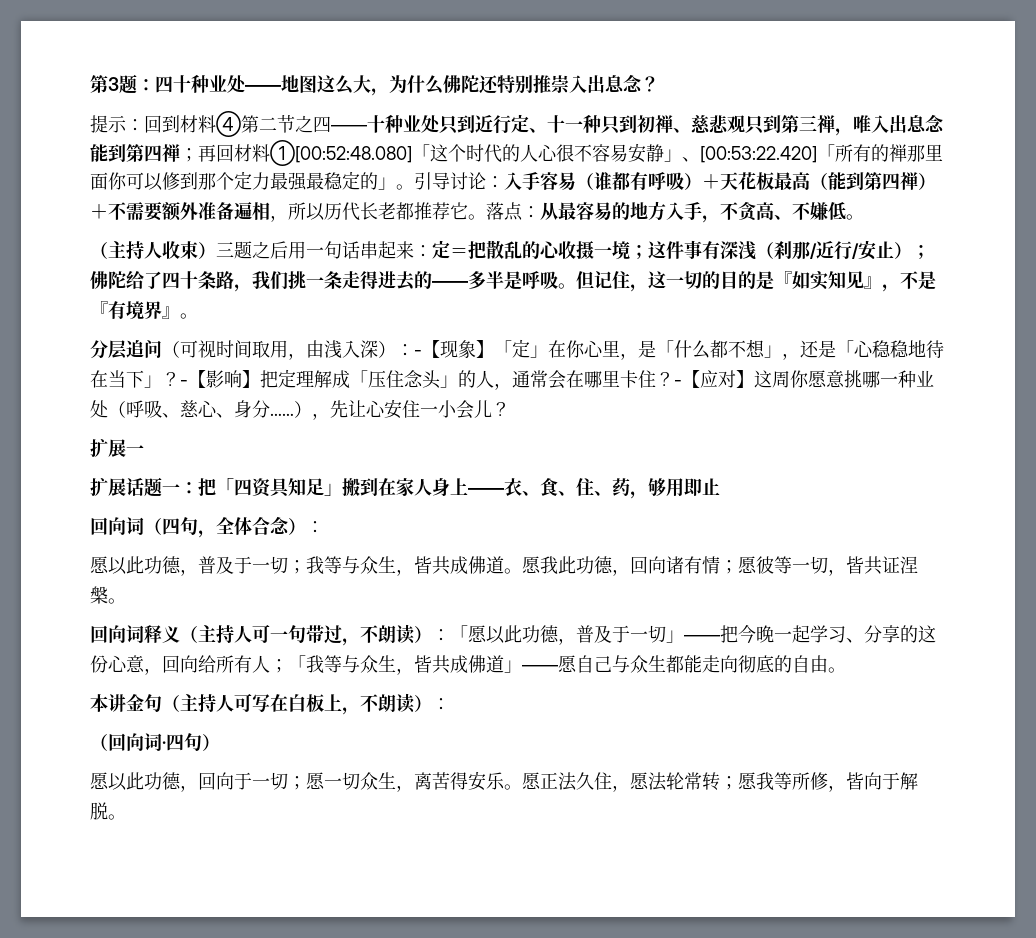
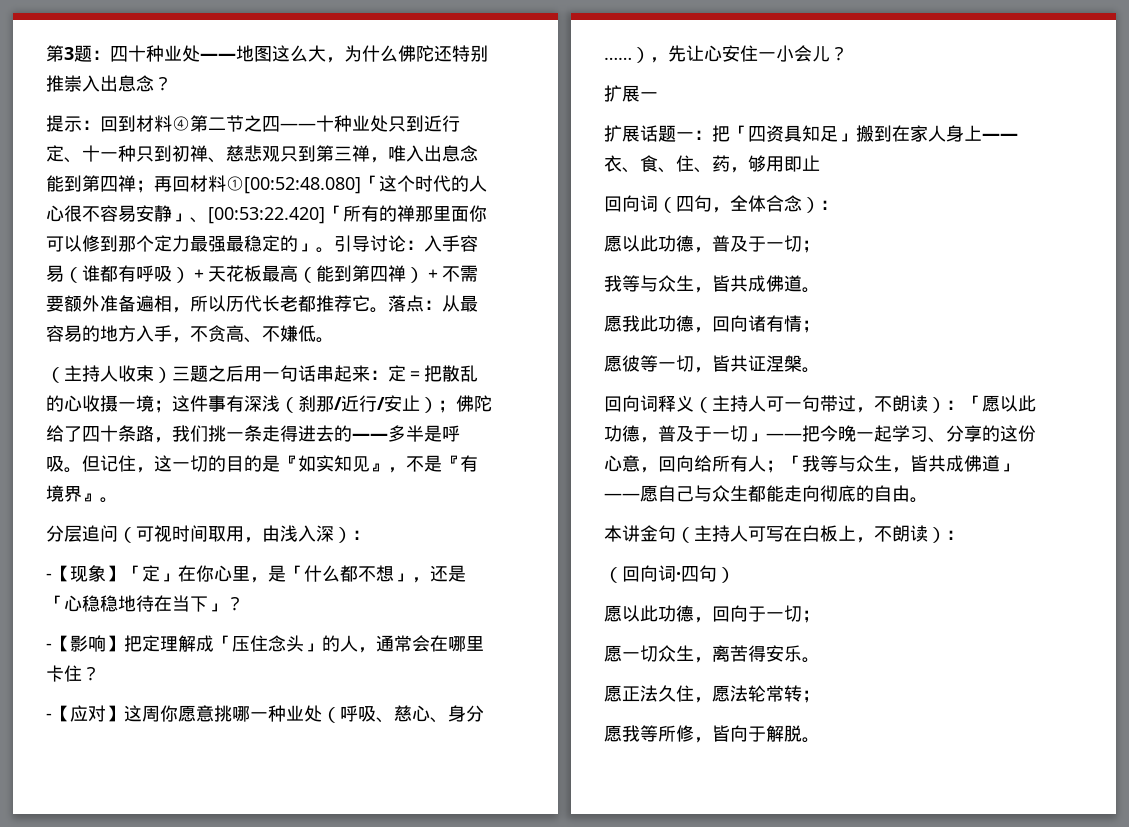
(414, 350) none -> (370, 535) //
(180, 379) none -> (244, 603) //
(674, 379) none -> (100, 673) //
(306, 567) none -> (820, 246) //
(522, 571) none -> (820, 290) //
(738, 567) none -> (820, 326) //
(306, 783) none -> (820, 616) //
(522, 787) none -> (820, 660) //
(738, 783) none -> (820, 696) //

